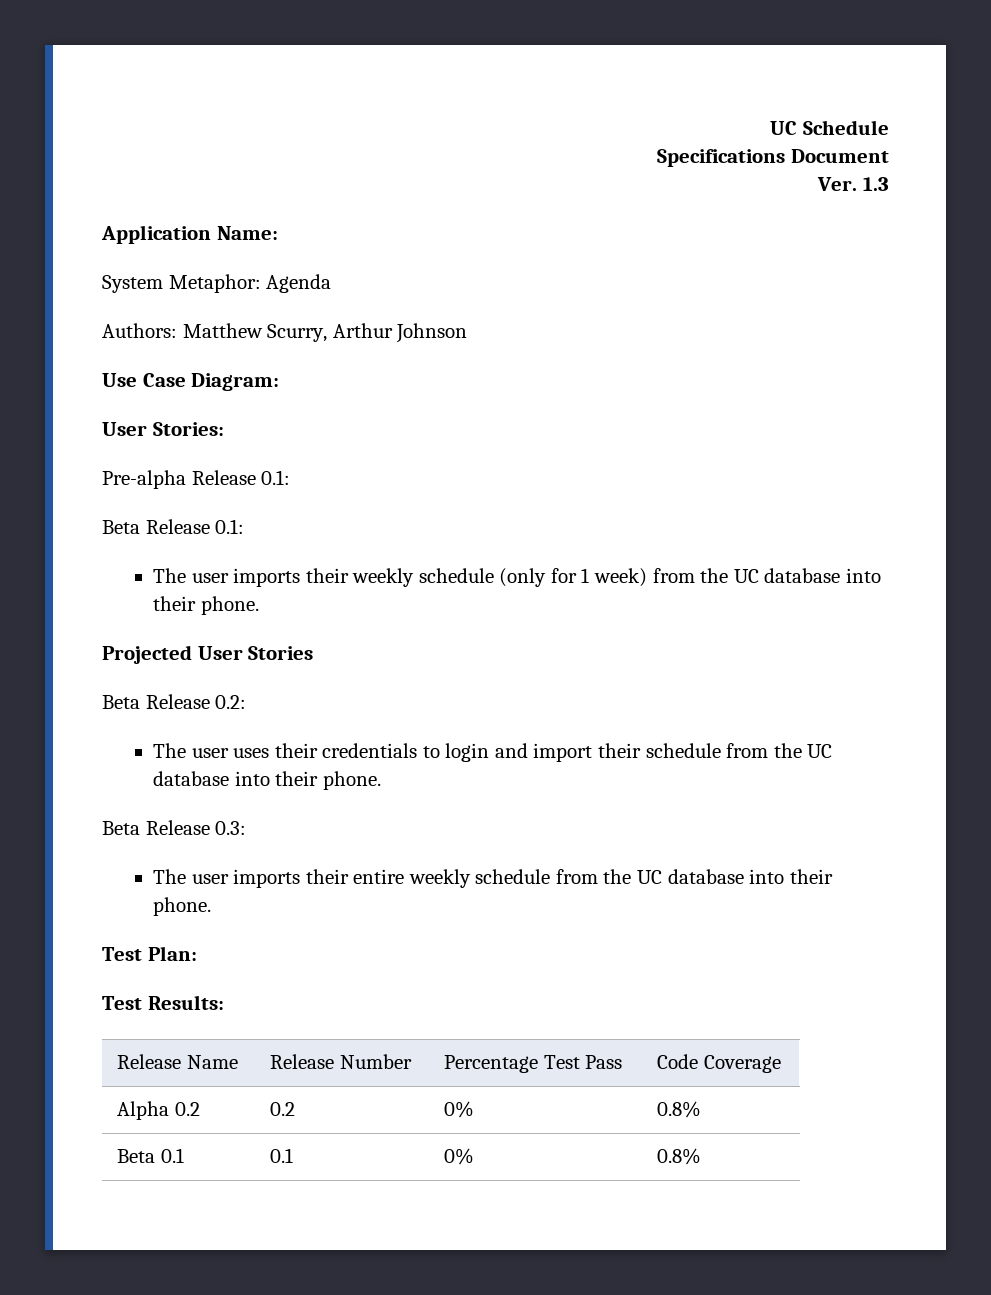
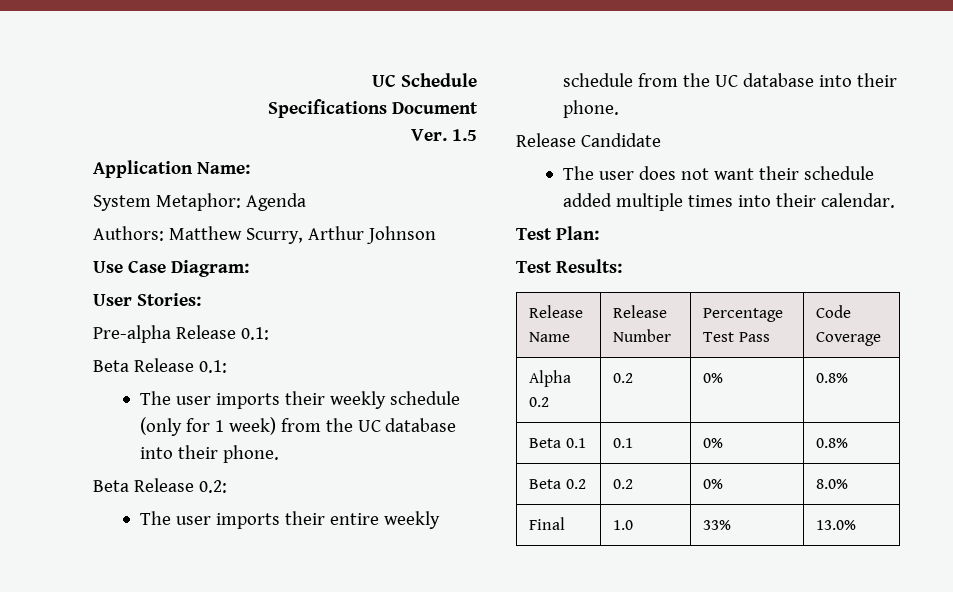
[863,177,889,191] 1.3 -> [452,129,477,141] 1.5
[102,645,314,664] // Projected User Stories -> (279, 454) none
[153,743,833,762] [153,771,381,790] [102,820,247,835] // The user uses their credentials to login and import their schedule from the UC database into their phone. // Beta Release 0.3: -> (227, 486) none
(212, 906) none -> [516,133,661,147] [562,166,874,180] [562,193,895,211] // Release Candidate // The user does not want their schedule added multiple times into their calendar.
(702, 1156) none -> [529,479,586,489] [613,479,634,489] [703,479,724,489] [816,479,849,489] [529,517,566,530] [613,520,634,530] [703,520,732,530] [816,520,857,530] // Beta 0.2 | 0.2 | 0% | 8.0% // Final | 1.0 | 33% | 13.0%

